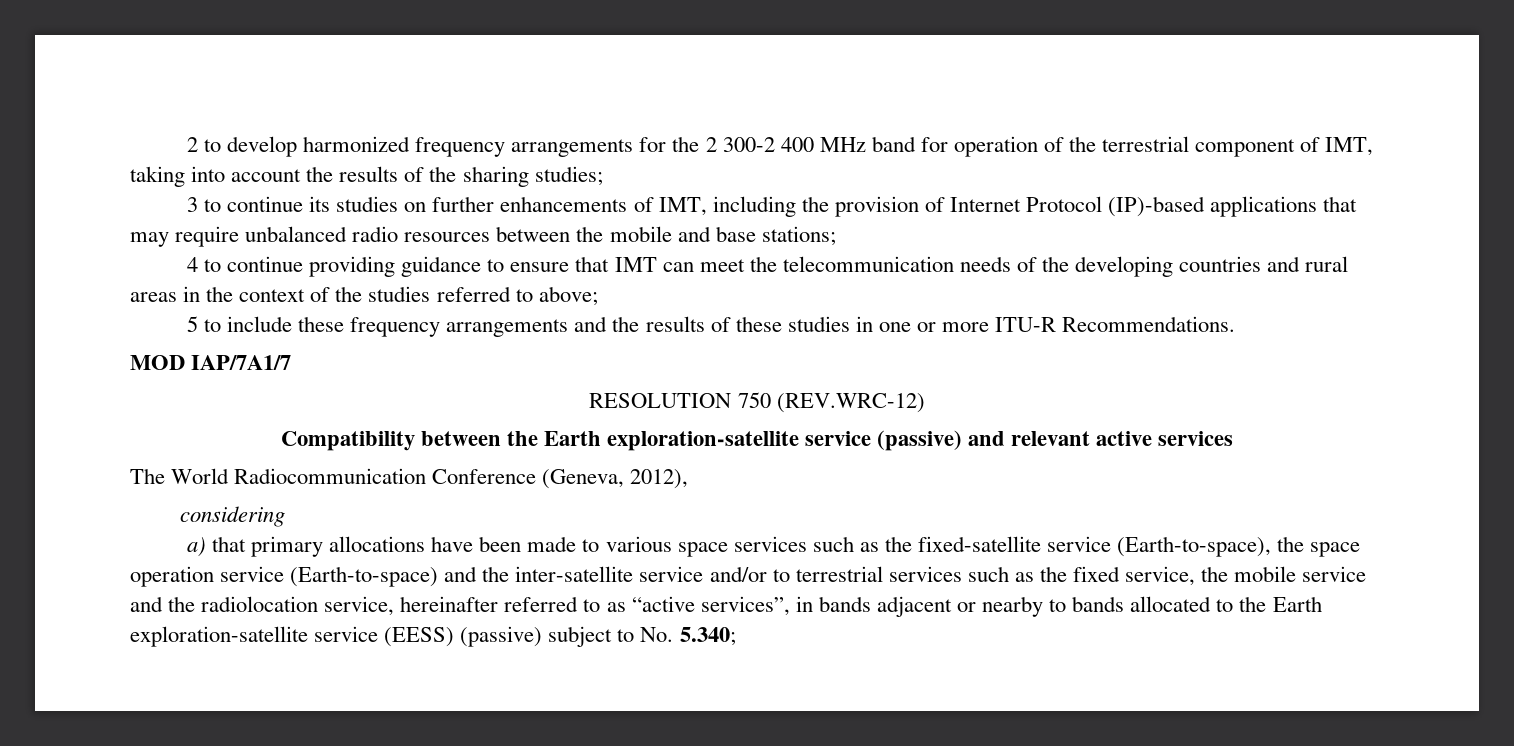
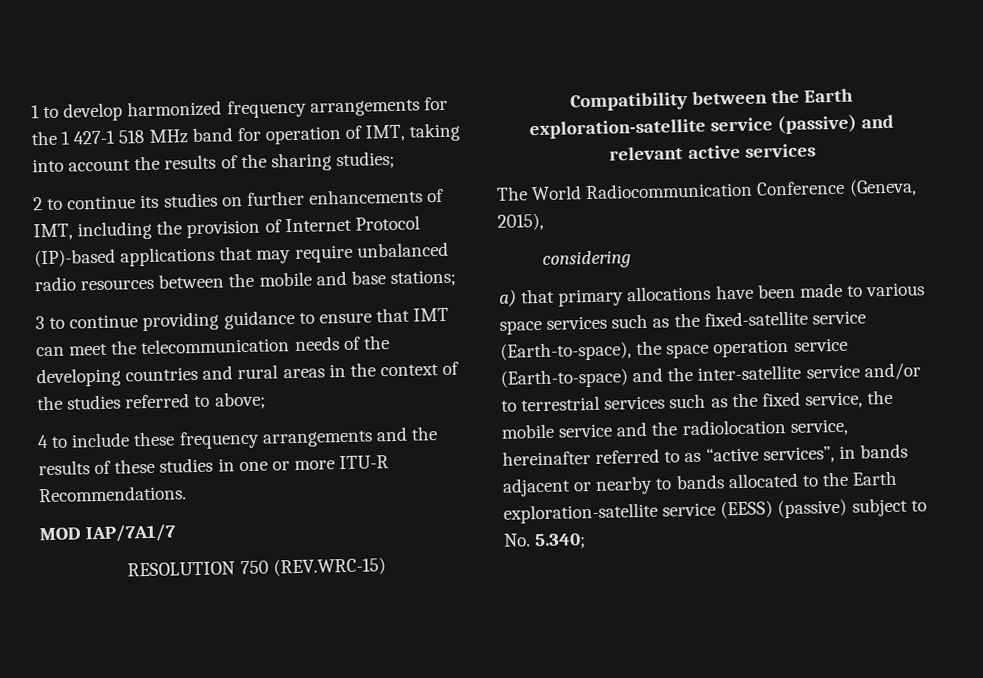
[186,137,198,152] 2 -> [31,105,40,119] 1
[705,137,814,152] 2 300-2 400 -> [61,129,145,145] 1 427-1 518
[1069,136,1321,157] the terrestrial component of -> (363, 132) none
[186,197,198,212] 3 -> [33,197,43,211] 2
[186,257,198,272] 4 -> [35,316,45,330] 3
[186,316,198,332] 5 -> [37,435,49,449] 4
[776,393,925,413] (REV.WRC-12) -> [272,557,386,577] (REV.WRC-15)
[630,469,689,489] 2012), -> [497,212,544,231] 2015),

